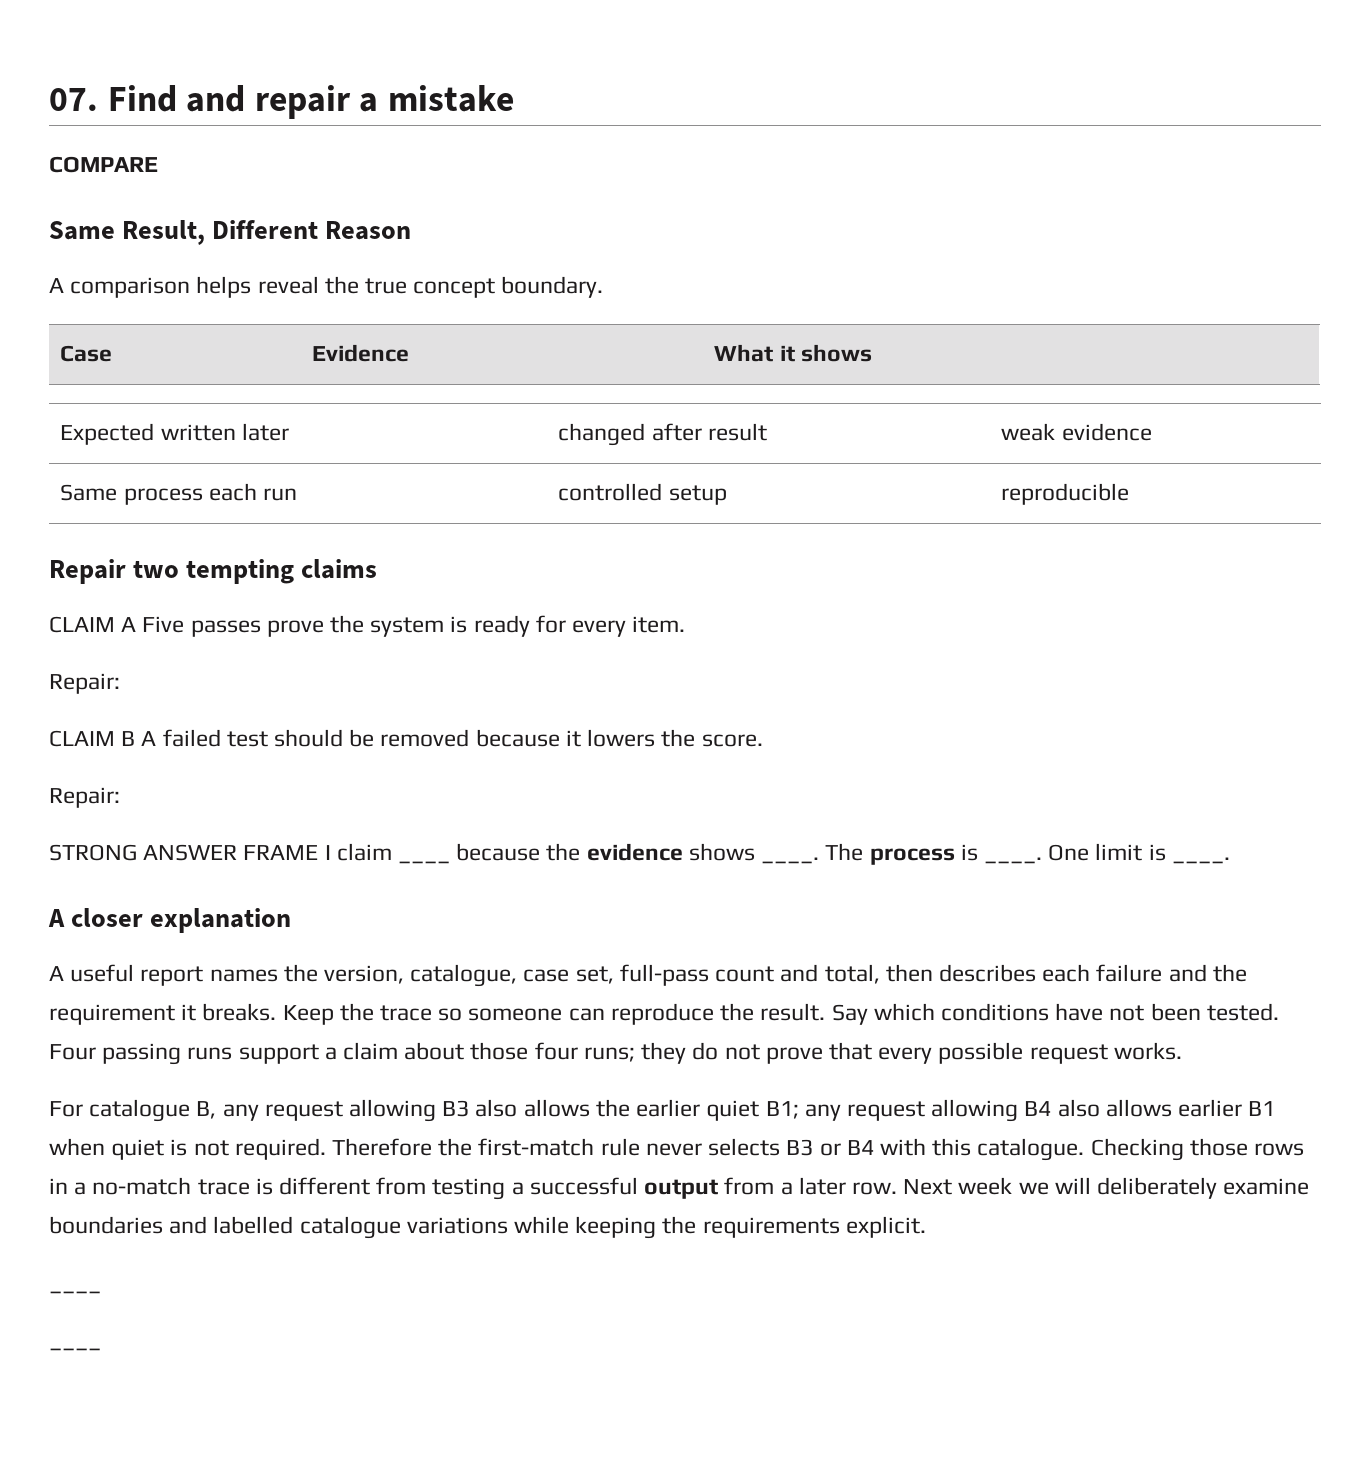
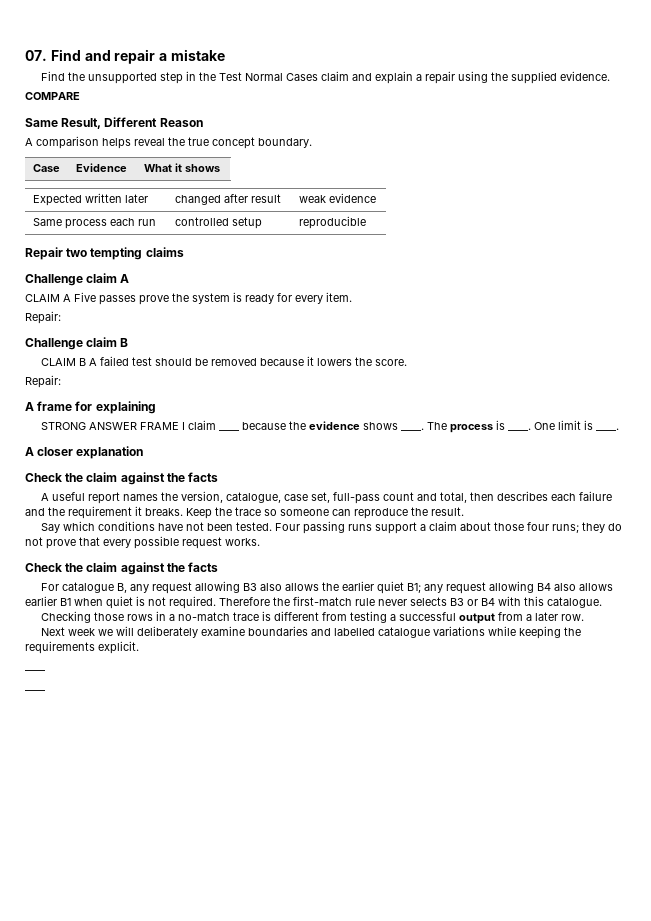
(514, 98) none -> [41,71,611,84] // Find the unsupported step in the Test Normal Cases claim and explain a repair using the supplied evidence.
(378, 569) none -> [25,273,130,286] // Challenge claim A
(120, 683) none -> [25,337,129,350] // Challenge claim B
(120, 797) none -> [25,401,156,414] // A frame for explaining
(292, 920) none -> [25,472,219,485] // Check the claim against the facts
(826, 1012) none -> (464, 511) //
(1182, 1051) none -> [25,562,219,575] // Check the claim against the facts
(1085, 1149) none -> (602, 602) //
(897, 1188) none -> (585, 617) //

